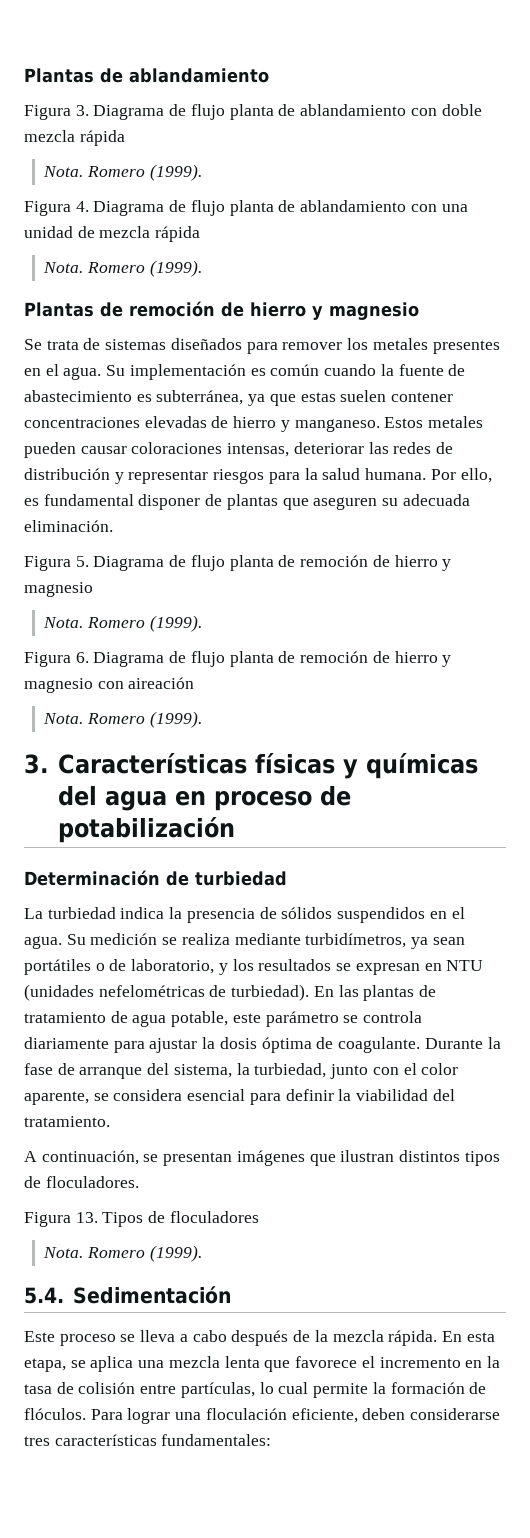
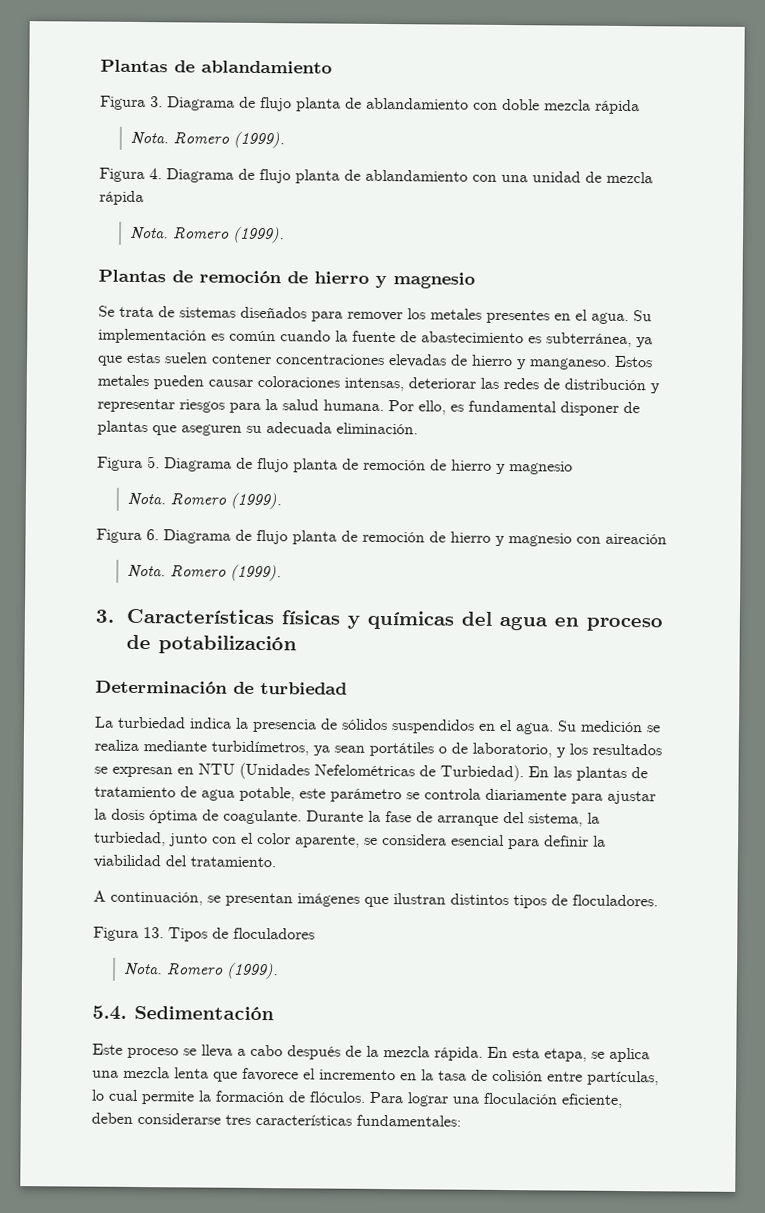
[24,984,310,1001] (unidades nefelométricas de turbiedad). -> [239,762,524,782] (Unidades Nefelométricas de Turbiedad).

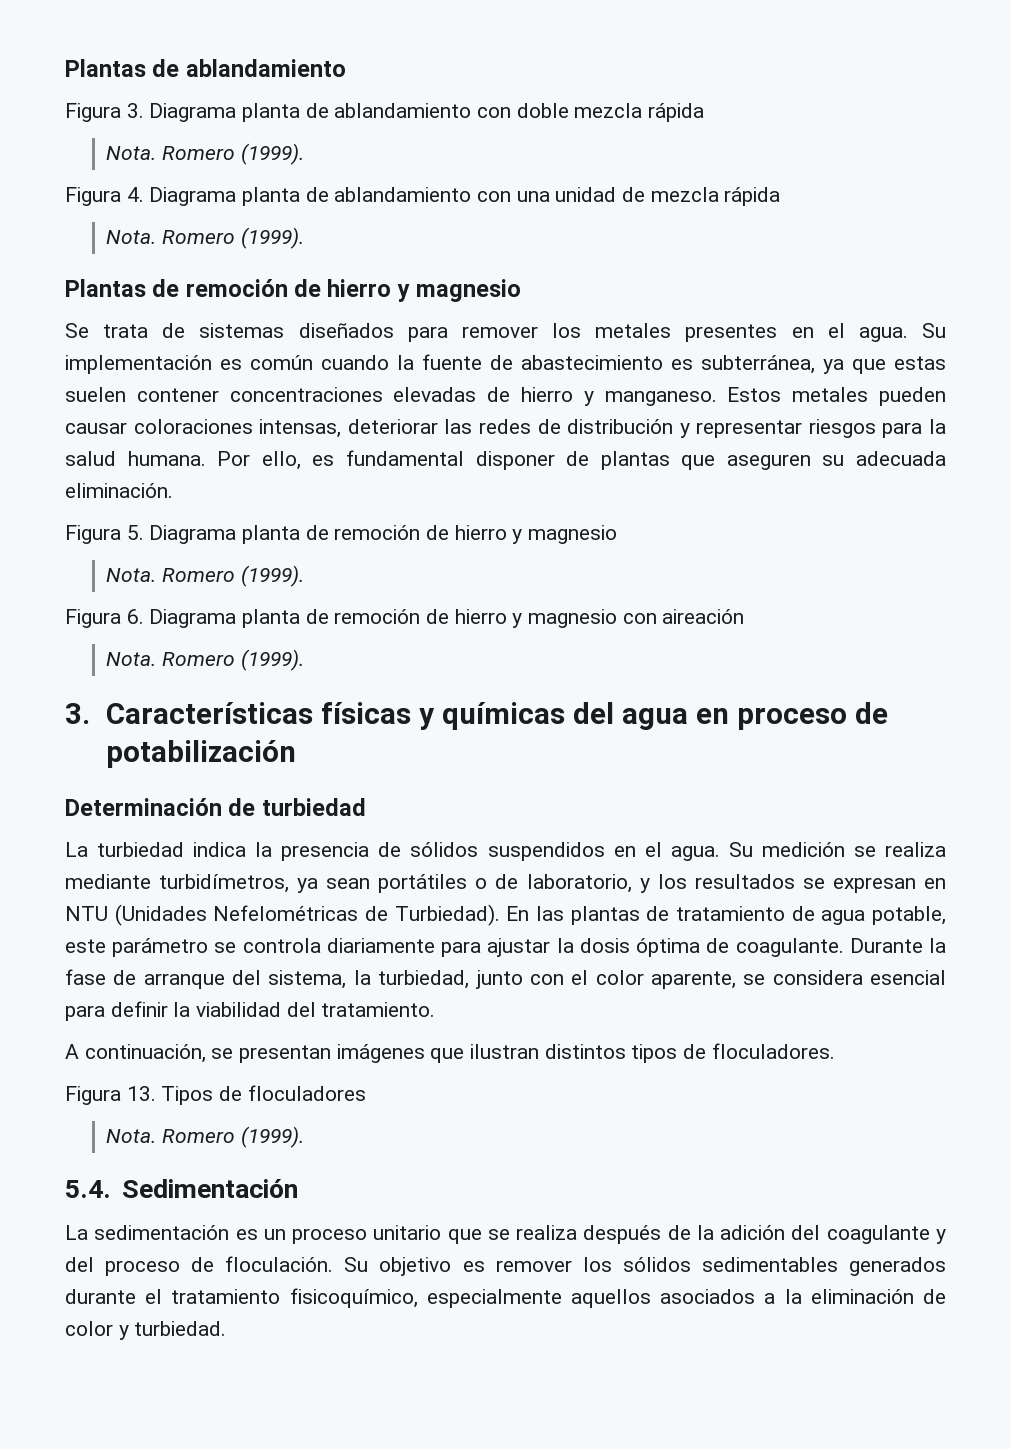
[239,96,292,112] de flujo -> (237, 112) none
[238,168,291,184] de flujo -> (237, 196) none
[236,457,289,473] de flujo -> (237, 534) none
[235,529,288,545] de flujo -> (237, 618) none
[92,1043,650,1063] [92,1066,659,1086] [91,1089,623,1108] [91,1112,461,1127] Este proceso se lleva a cabo después de la mezcla rápida. En esta etapa, se aplica una mezcla lenta que favorece el incremento en la tasa de colisión entre partículas, lo cual permite la formación de flóculos. Para lograr una floculación eficiente, deben considerarse tres características fundamentales: -> [65,1225,946,1244] [65,1256,946,1276] [65,1288,947,1308] [65,1321,227,1340] La sedimentación es un proceso unitario que se realiza después de la adición del coagulante y del proceso de floculación. Su objetivo es remover los sólidos sedimentables generados durante el tratamiento fisicoquímico, especialmente aquellos asociados a la eliminación de color y turbiedad.

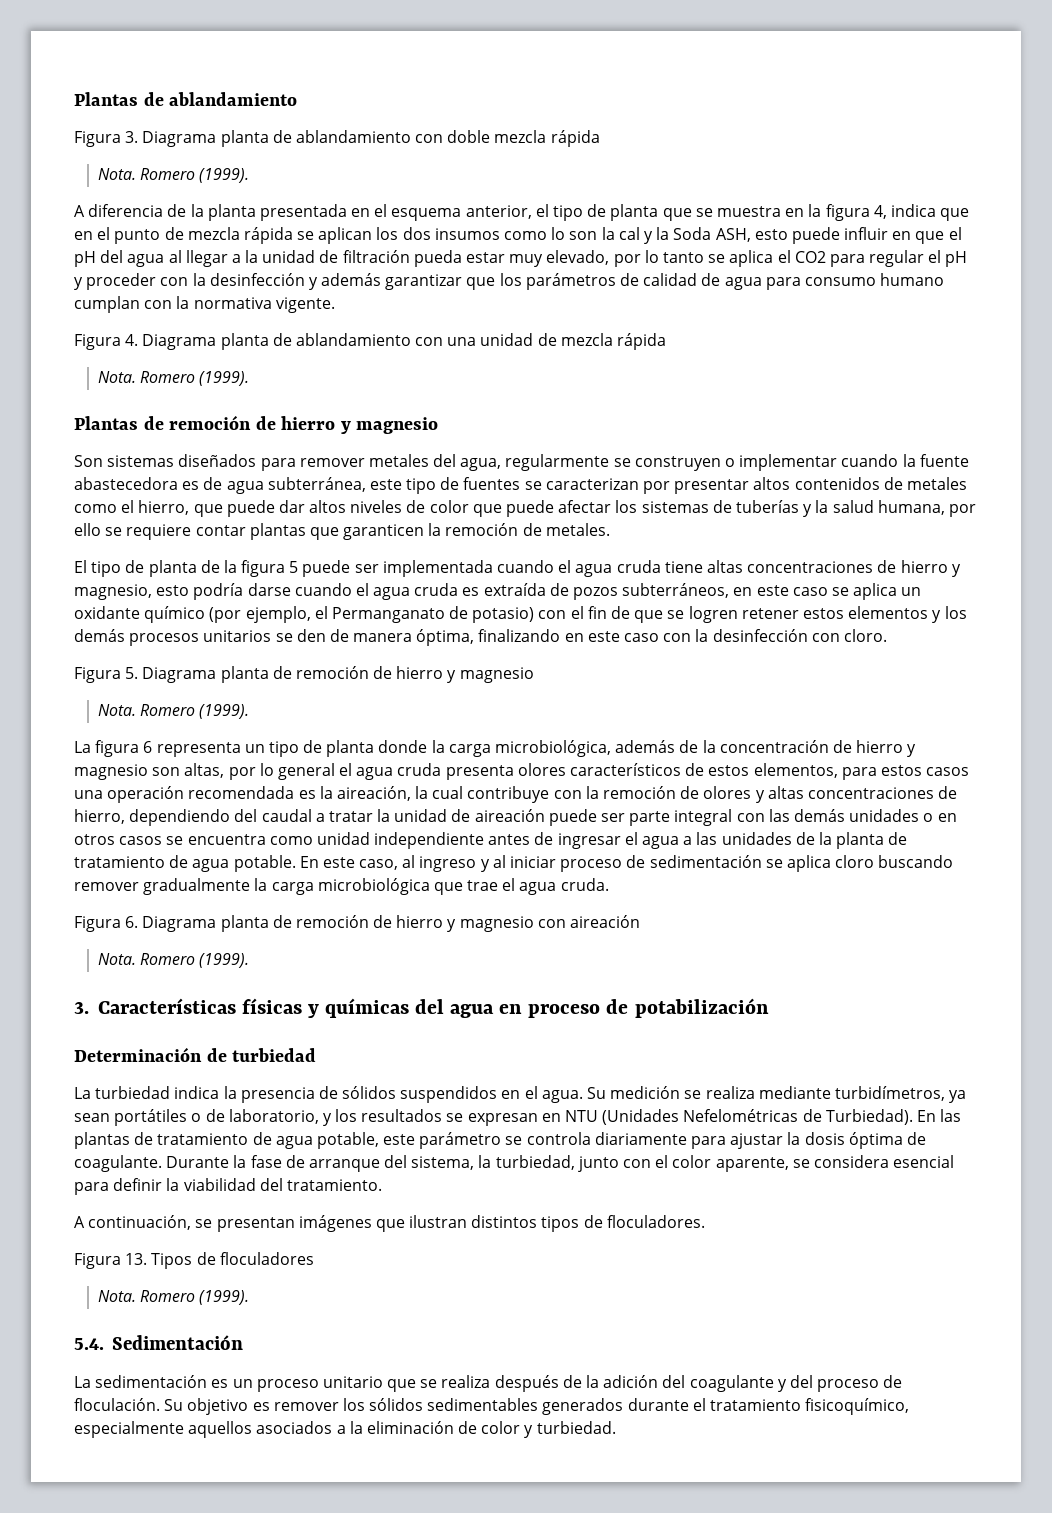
(304, 154) none -> [74,204,970,221] [74,227,962,244] [74,250,968,267] [74,273,945,290] [74,296,335,313] // A diferencia de la planta presentada en el esquema anterior, el tipo de planta que se muestra en la figura 4, indica que en el punto de mezcla rápida se aplican los dos insumos como lo son la cal y la Soda ASH, esto puede influir en que el pH del agua al llegar a la unidad de filtración pueda estar muy elevado, por lo tanto se aplica el CO2 para regular el pH y proceder con la desinfección y además garantizar que los parámetros de calidad de agua para consumo humano cumplan con la normativa vigente.
[65,323,186,338] Se trata de -> [74,455,103,467] Son
[552,323,947,342] [65,354,946,374] [65,387,946,406] [65,419,947,438] [65,450,947,470] [65,483,173,498] los metales presentes en el agua. Su implementación es común cuando la fuente de abastecimiento es subterránea, ya que estas suelen contener concentraciones elevadas de hierro y manganeso. Estos metales pueden causar coloraciones intensas, deteriorar las redes de distribución y representar riesgos para la salud humana. Por ello, es fundamental disponer de plantas que aseguren su adecuada eliminación. -> [368,454,969,471] [74,477,967,494] [74,500,976,517] [74,523,610,540] [74,560,961,577] [74,583,922,600] [74,606,967,623] [74,629,887,646] metales del agua, regularmente se construyen o implementar cuando la fuente abastecedora es de agua subterránea, este tipo de fuentes se caracterizan por presentar altos contenidos de metales como el hierro, que puede dar altos niveles de color que puede afectar los sistemas de tuberías y la salud humana, por ello se requiere contar plantas que garanticen la remoción de metales. // El tipo de planta de la figura 5 puede ser implementada cuando el agua cruda tiene altas concentraciones de hierro y magnesio, esto podría darse cuando el agua cruda es extraída de pozos subterráneos, en este caso se aplica un oxidante químico (por ejemplo, el Permanganato de potasio) con el fin de que se logren retener estos elementos y los demás procesos unitarios se den de manera óptima, finalizando en este caso con la desinfección con cloro.
(304, 576) none -> [74,740,917,757] [74,763,970,780] [74,786,958,803] [74,809,957,826] [74,832,908,849] [74,855,954,872] [74,878,609,895] // La figura 6 representa un tipo de planta donde la carga microbiológica, además de la concentración de hierro y magnesio son altas, por lo general el agua cruda presenta olores característicos de estos elementos, para estos casos una operación recomendada es la aireación, la cual contribuye con la remoción de olores y altas concentraciones de hierro, dependiendo del caudal a tratar la unidad de aireación puede ser parte integral con las demás unidades o en otros casos se encuentra como unidad independiente antes de ingresar el agua a las unidades de la planta de tratamiento de agua potable. En este caso, al ingreso y al iniciar proceso de sedimentación se aplica cloro buscando remover gradualmente la carga microbiológica que trae el agua cruda.

